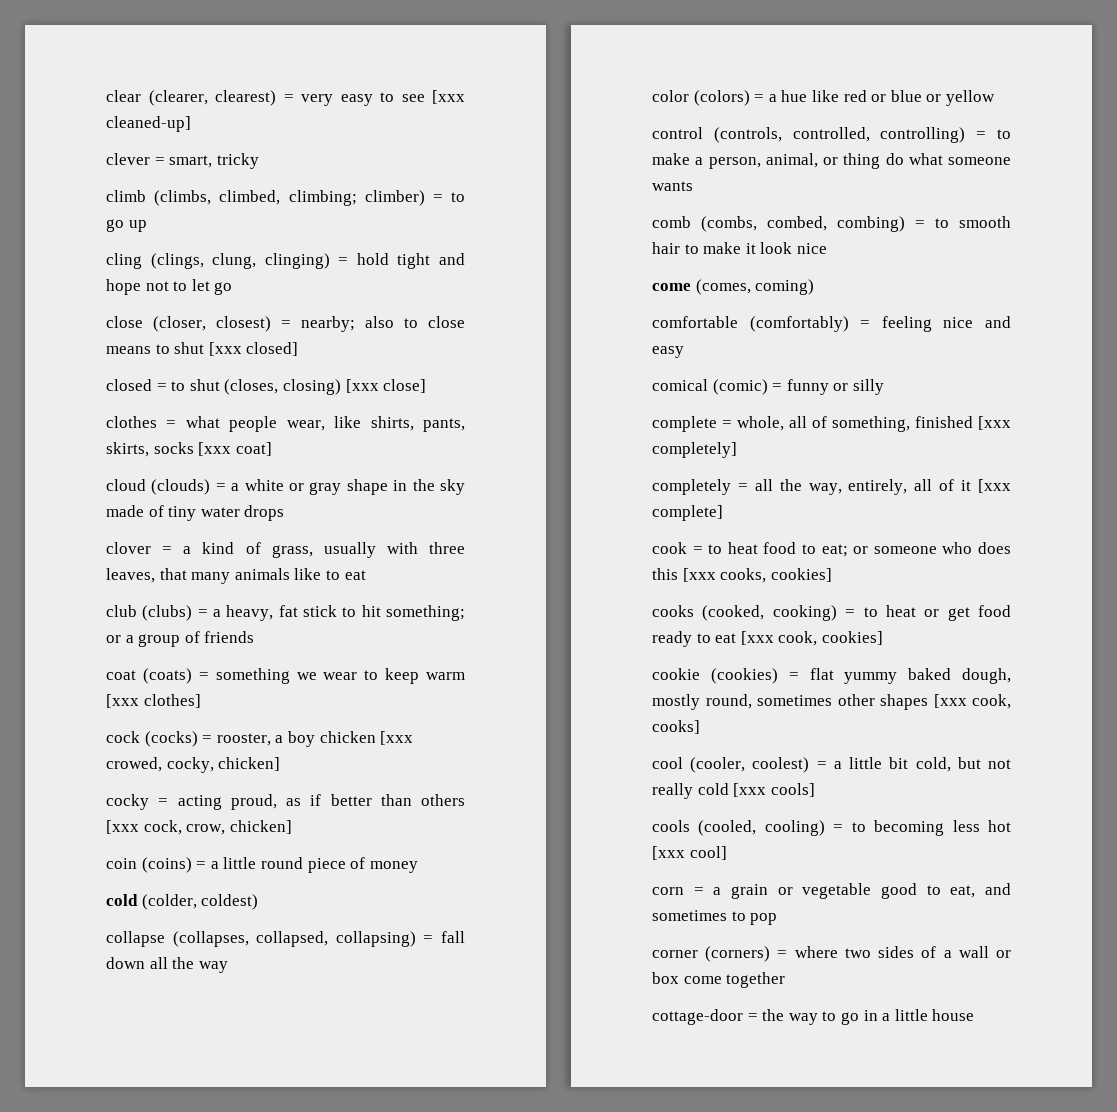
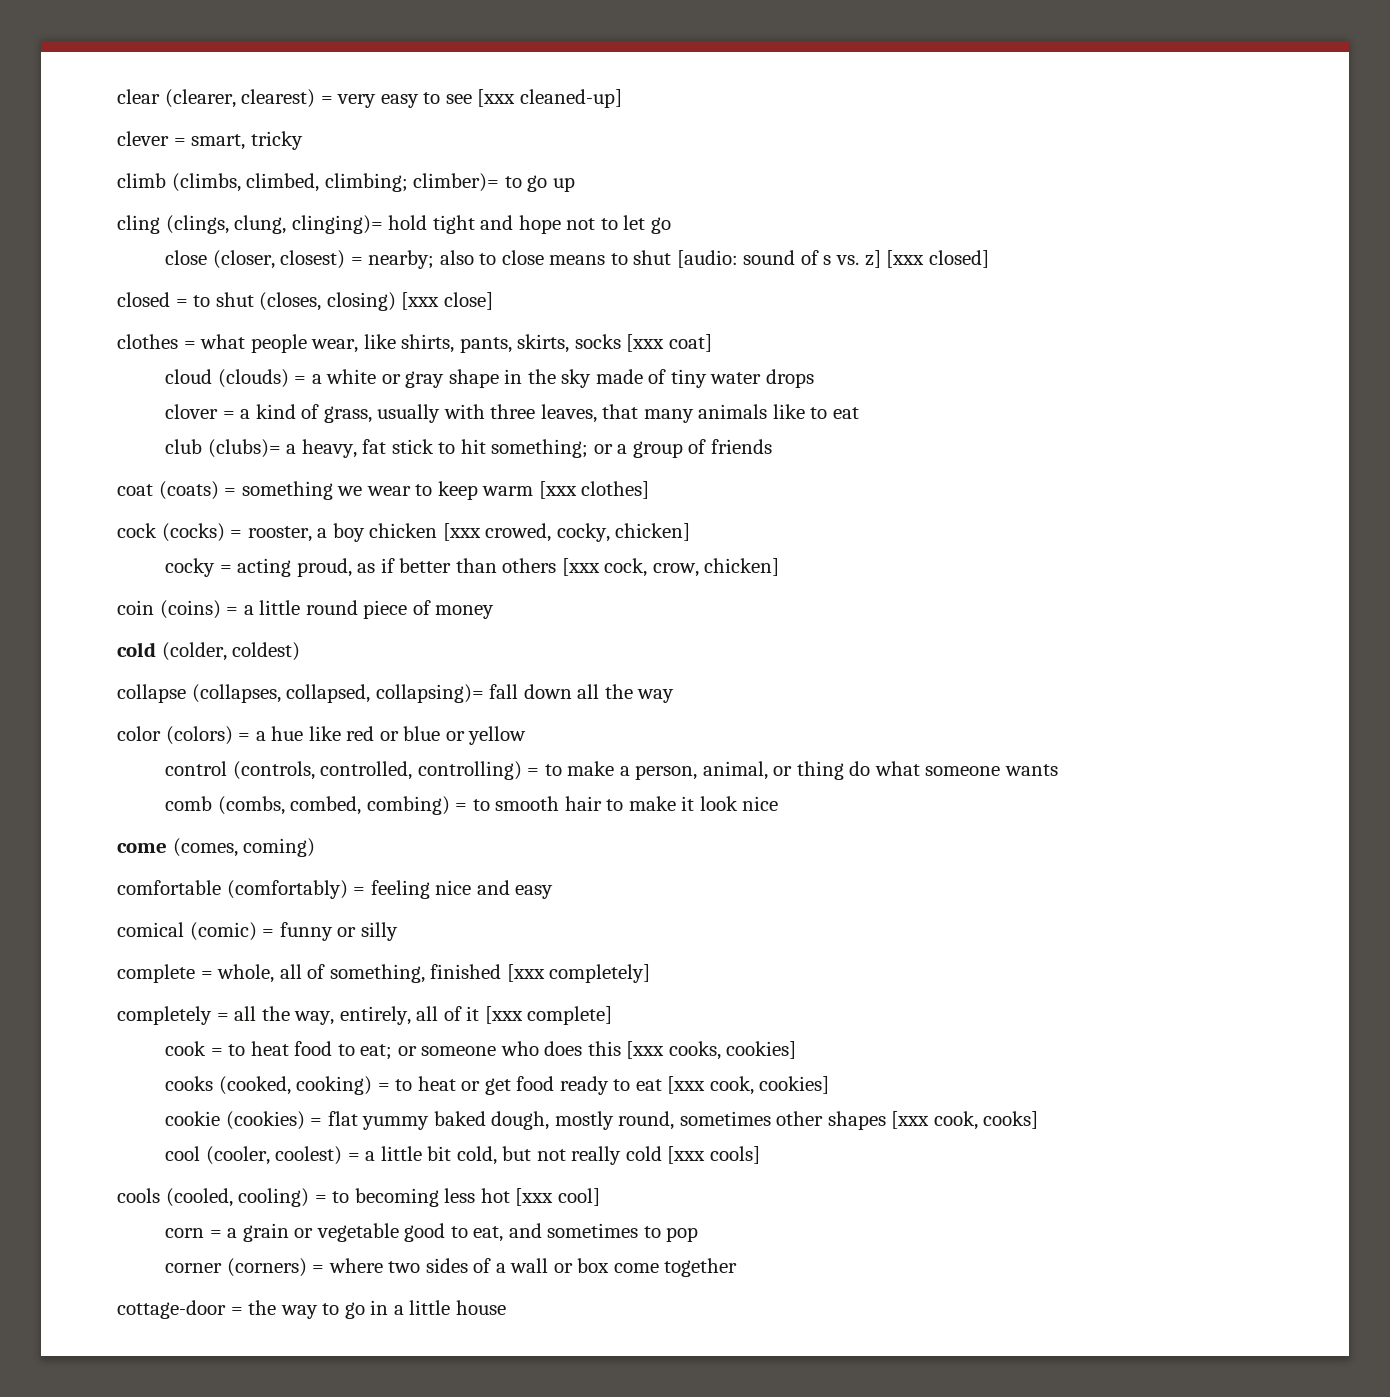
[364,190,443,206] climber) = -> [413,173,500,192] climber)=
[264,253,349,269] clinging) = -> [291,215,383,234] clinging)=
(205, 348) none -> [676,250,881,268] [audio: sound of s vs. z]
[142,605,208,621] (clubs) = -> [207,439,281,458] (clubs)=
[335,931,434,947] collapsing) = -> [375,684,484,703] collapsing)=

